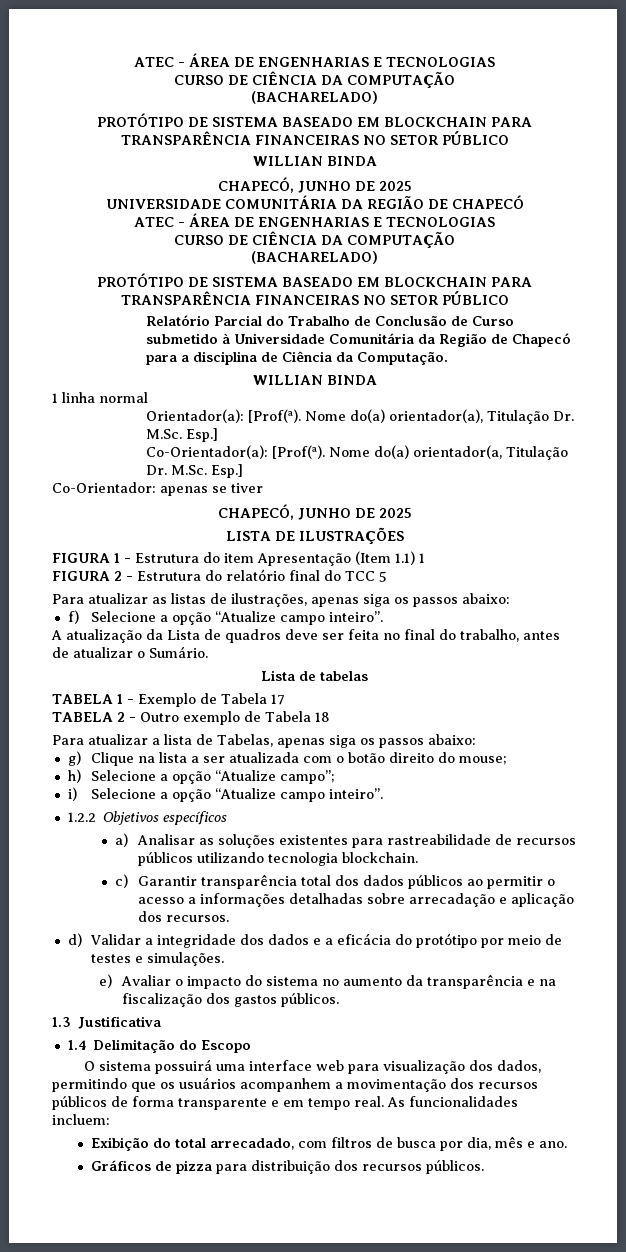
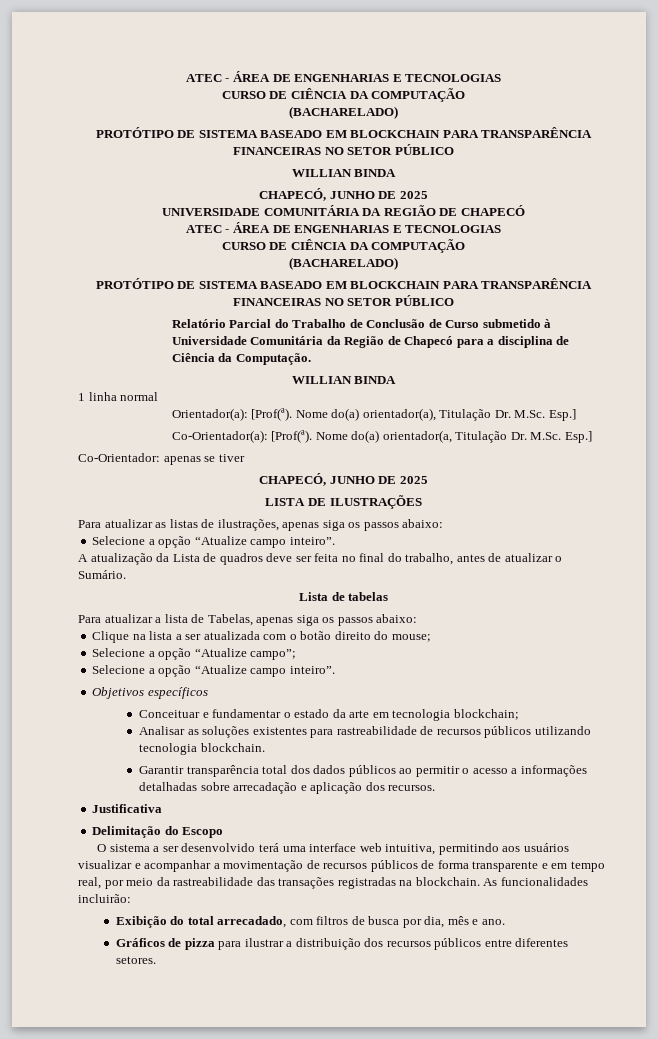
[52,551,425,566] [52,569,387,582] // FIGURA 1 - Estrutura do item Apresentação (Item 1.1) 1 // FIGURA 2 - Estrutura do relatório final do TCC 5 -> (422, 502) none
[67,610,79,624] f) -> (444, 523) none
[52,693,285,707] [52,711,330,725] // TABELA 1 - Exemplo de Tabela 17 // TABELA 2 - Outro exemplo de Tabela 18 -> (389, 596) none
[67,751,81,766] g) -> (418, 618) none
[67,769,81,783] h) -> (431, 638) none
[67,787,384,802] [67,812,96,822] i) Selecione a opção “Atualize campo inteiro”. // 1.2.2 -> [92,665,335,677] Selecione a opção “Atualize campo inteiro”. //
[114,833,128,847] a) -> [139,709,519,721] Conceituar e fundamentar o estado da arte em tecnologia blockchain; //
[114,874,128,888] c) -> (265, 747) none
[67,933,563,948] [91,952,225,966] [98,974,557,989] [122,993,340,1007] [52,1017,71,1027] d) Validar a integridade dos dados e a eficácia do protótipo por meio de testes e simulações. // e) Avaliar o impacto do sistema no aumento da transparência e na fiscalização dos gastos públicos. // 1.3 -> (436, 788) none
[67,1040,86,1050] 1.4 -> (163, 808) none
[155,1059,542,1074] [52,1077,331,1092] possuirá uma interface web para visualização dos dados, permitindo que os usuários acompanhem -> [153,843,569,855] [78,860,212,872] a ser desenvolvido terá uma interface web intuitiva, permitindo aos usuários visualizar e acompanhar
[450,1078,474,1089] dos -> [306,860,320,869] de
[354,1096,384,1107] real. -> [78,877,480,889] real, por meio da rastreabilidade das transações registradas na blockchain.
[52,1114,110,1125] incluem: -> [78,894,131,903] incluirão:
(248, 1169) none -> [244,938,293,947] ilustrar a
[426,1160,485,1174] públicos. -> [434,938,569,950] [115,956,156,964] públicos entre diferentes setores.

